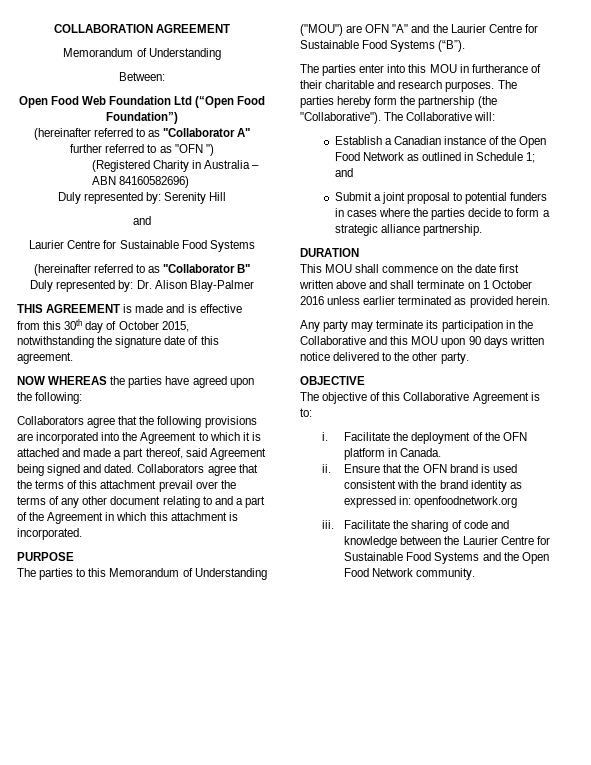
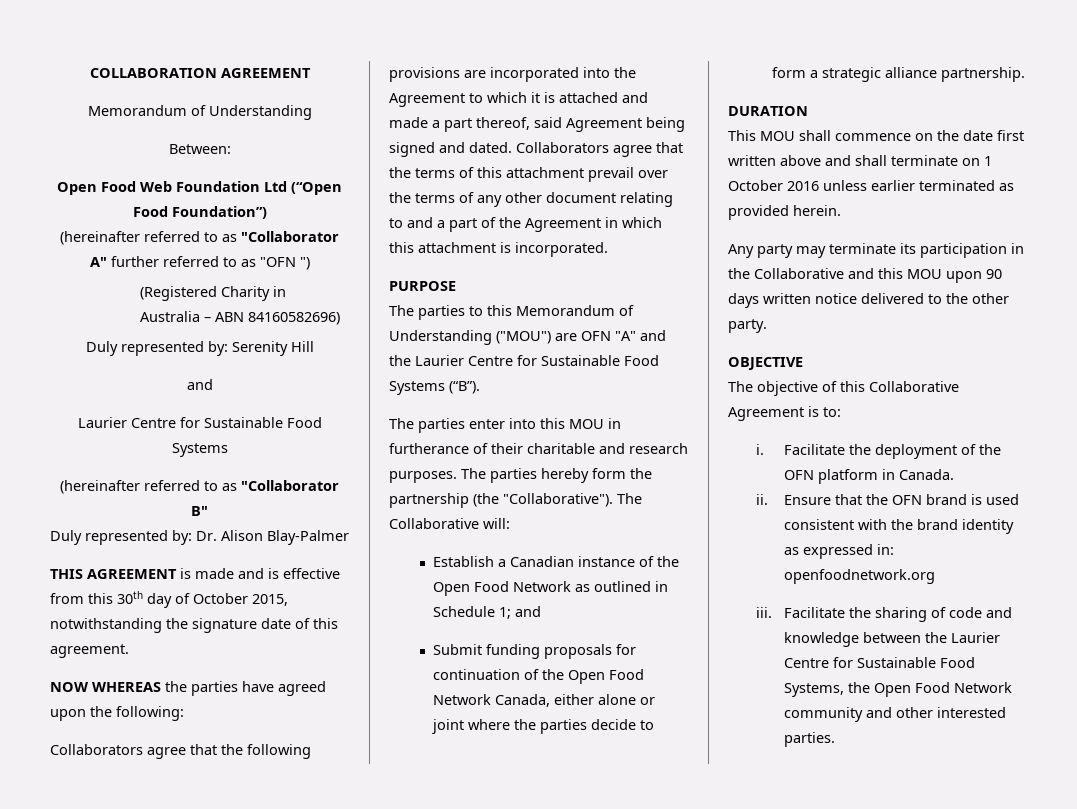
[373,192,548,204] [334,208,377,217] a joint proposal to potential funders in cases -> [485,644,636,659] [432,669,644,684] [432,694,655,707] [431,719,464,734] funding proposals for continuation of the Open Food Network Canada, either alone or joint
[434,552,549,564] [344,568,476,580] Systems and the Open Food Network community. -> [783,682,1012,697] [783,707,1006,722] [783,732,835,747] Systems, the Open Food Network community and other interested parties.

